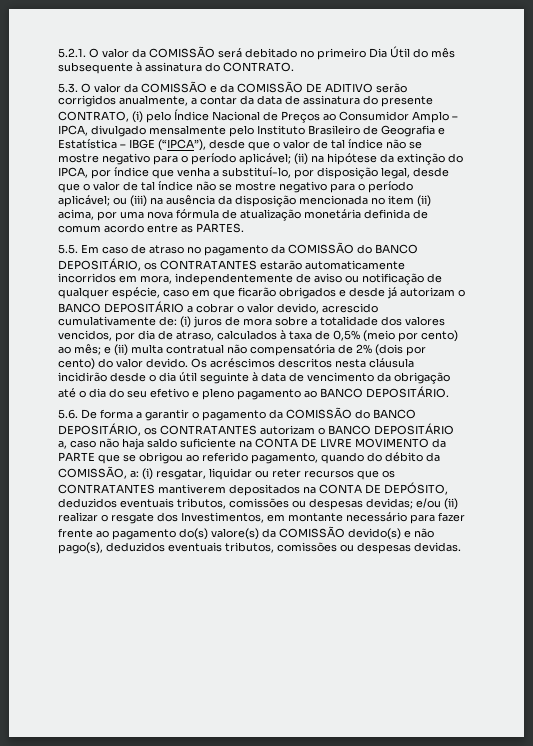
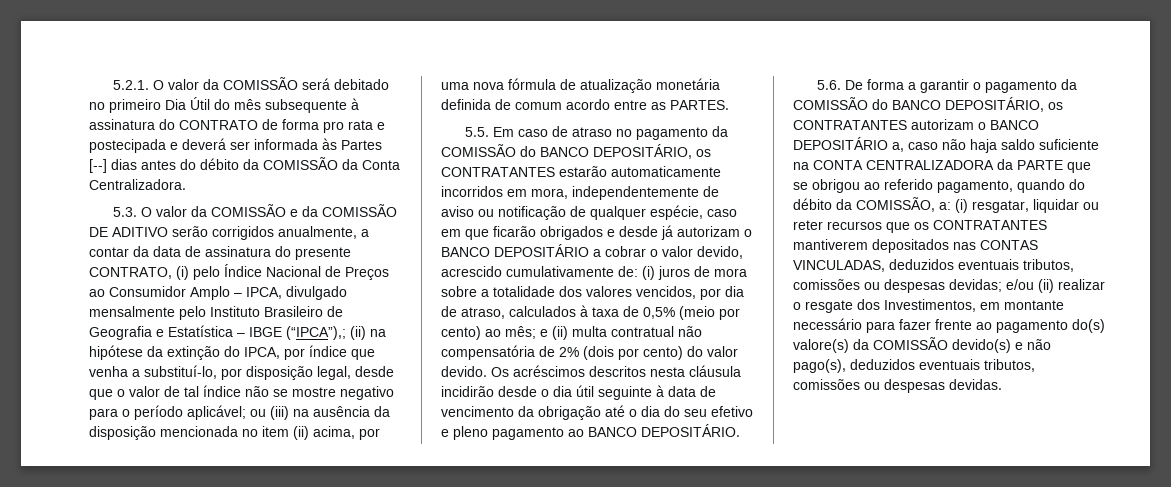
[223,62,294,72] CONTRATO. -> [179,119,385,133] [89,138,382,153] [89,157,400,173] [89,179,186,190] CONTRATO de forma pro rata e postecipada e deverá ser informada às Partes [--] dias antes do débito da COMISSÃO da Conta Centralizadora.
[158,139,422,151] [58,153,291,165] (“IPCA”), desde que o valor de tal índice não se mostre negativo para o período aplicável; -> [286,326,346,340] (“IPCA”),;
[301,438,429,448] DE LIVRE MOVIMENTO -> [866,160,994,170] CENTRALIZADORA
[303,482,448,495] na CONTA DE DEPÓSITO, -> [953,240,1038,250] [793,260,885,272] nas CONTAS VINCULADAS,

